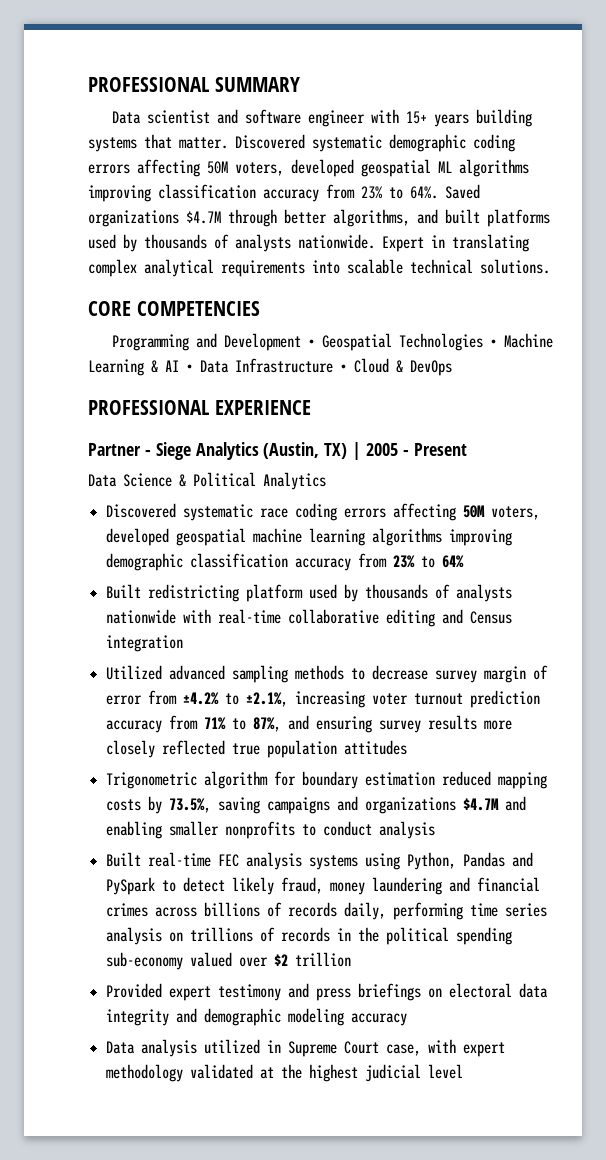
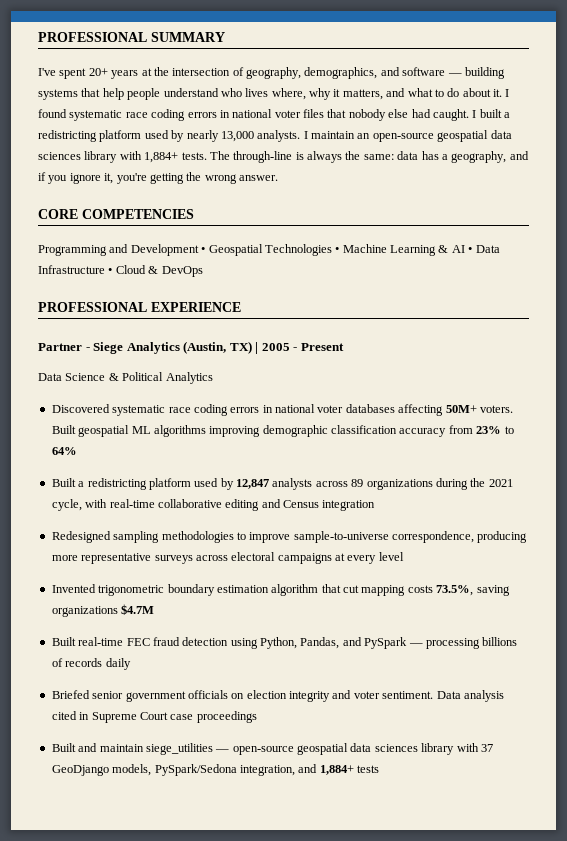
[111,109,532,127] [88,134,515,152] [88,159,529,177] [88,184,480,202] [88,209,550,227] [88,234,529,252] [88,259,550,277] Data scientist and software engineer with 15+ years building systems that matter. Discovered systematic demographic coding errors affecting 50M voters, developed geospatial ML algorithms improving classification accuracy from 23% to 64%. Saved organizations $4.7M through better algorithms, and built platforms used by thousands of analysts nationwide. Expert in translating complex analytical requirements into scalable technical solutions. -> [38,67,505,79] [38,88,510,100] [38,109,510,121] [38,130,512,142] [38,151,529,163] [38,172,278,184] I've spent 20+ years at the intersection of geography, demographics, and software — building systems that help people understand who lives where, why it matters, and what to do about it. I found systematic race coding errors in national voter files that nobody else had caught. I built a redistricting platform used by nearly 13,000 analysts. I maintain an open-source geospatial data sciences library with 1,884+ tests. The through-line is always the same: data has a geography, and if you ignore it, you're getting the wrong answer.
[393,503,541,521] [106,528,366,546] affecting 50M voters, developed geospatial machine learning -> [262,404,513,416] [51,425,151,437] in national voter databases affecting 50M+ voters. Built geospatial ML
[148,584,513,602] [106,609,177,624] redistricting platform used by thousands of analysts nationwide -> [78,478,513,490] [51,499,82,511] a redistricting platform used by 12,847 analysts across 89 organizations during the 2021 cycle,
[106,665,549,683] [106,690,541,708] [106,715,513,733] [106,740,408,758] [106,771,492,789] Utilized advanced sampling methods to decrease survey margin of error from ±4.2% to ±2.1%, increasing voter turnout prediction accuracy from 71% to 87%, and ensuring survey results more closely reflected true population attitudes // Trigonometric algorithm for boundary estimation reduced -> [51,531,528,543] [51,552,404,564] [51,584,359,596] Redesigned sampling methodologies to improve sample-to-universe correspondence, producing more representative surveys across electoral campaigns at every level // Invented trigonometric boundary estimation algorithm that cut
[148,796,163,814] by -> (433, 589) none
[267,796,527,814] [106,821,436,839] campaigns and organizations $4.7M and enabling smaller nonprofits to conduct analysis -> [51,604,155,617] organizations $4.7M
[246,852,359,870] analysis systems -> [152,637,229,646] fraud detection
[463,852,506,867] Pandas -> [300,637,340,649] Pandas,
[162,877,541,895] [106,902,548,920] [106,927,513,945] [106,952,352,970] [106,983,549,1001] [106,1008,408,1026] to detect likely fraud, money laundering and financial crimes across billions of records daily, performing time series analysis on trillions of records in the political spending sub-economy valued over $2 trillion // Provided expert testimony and press briefings on electoral data integrity and demographic modeling accuracy // -> [408,637,518,649] [51,658,131,670] [51,690,434,702] — processing billions of records daily // Briefed senior government officials on election integrity and voter sentiment.
[204,1039,261,1054] utilized -> [51,711,77,720] cited
[386,1039,506,1057] [106,1064,464,1082] case, with expert methodology validated at the highest judicial level -> [170,711,257,723] [51,743,493,755] [51,764,379,776] case proceedings // Built and maintain siege_utilities — open-source geospatial data sciences library with 37 GeoDjango models, PySpark/Sedona integration, and 1,884+ tests

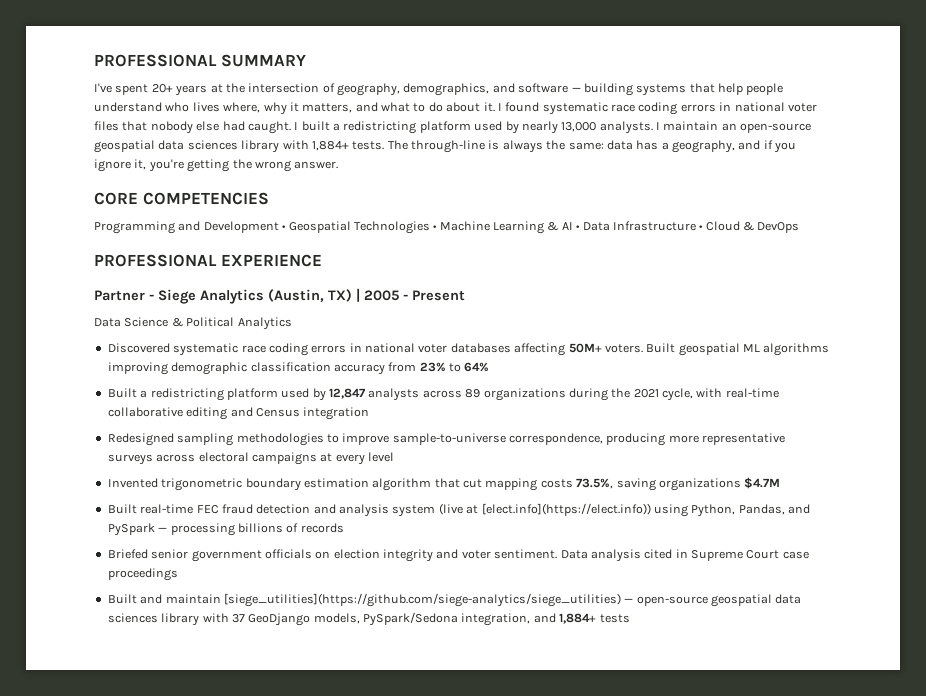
(229, 641) none -> [313,503,651,517] and analysis system (live at [elect.info](https://elect.info))
[105,658,131,670] daily -> (344, 528) none
[145,743,213,755] siege_utilities -> [223,593,621,607] [siege_utilities](https://github.com/siege-analytics/siege_utilities)

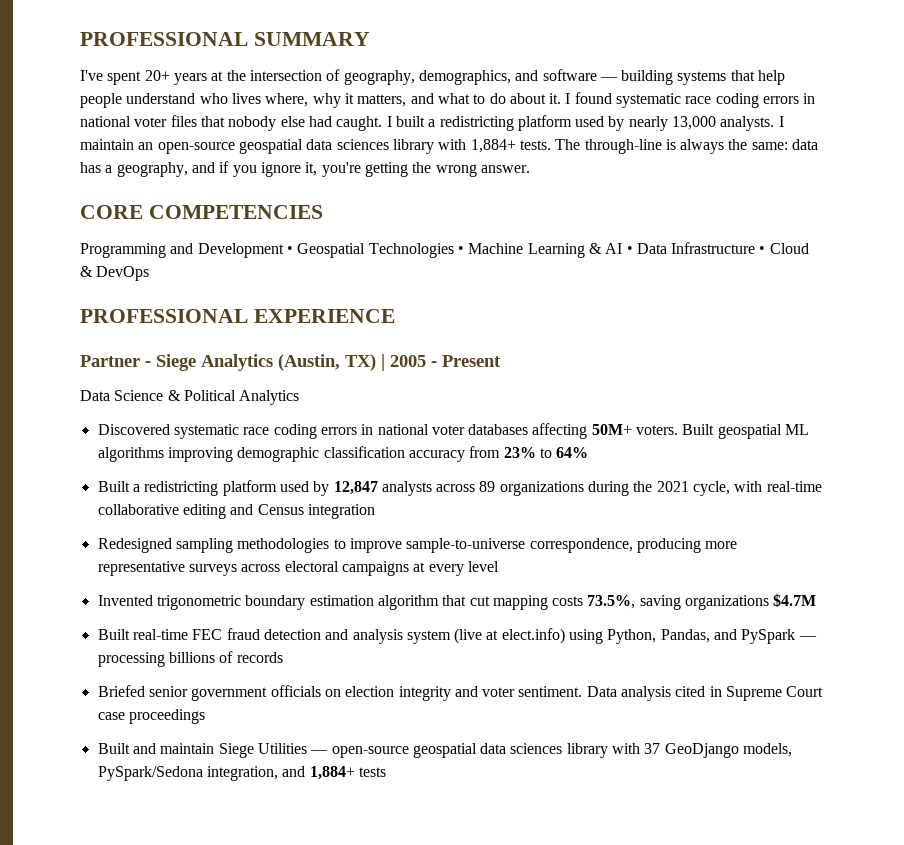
[481,503,651,516] [elect.info](https://elect.info)) -> [501,628,565,644] elect.info)
[223,593,621,607] [siege_utilities](https://github.com/siege-analytics/siege_utilities) -> [218,743,307,758] Siege Utilities

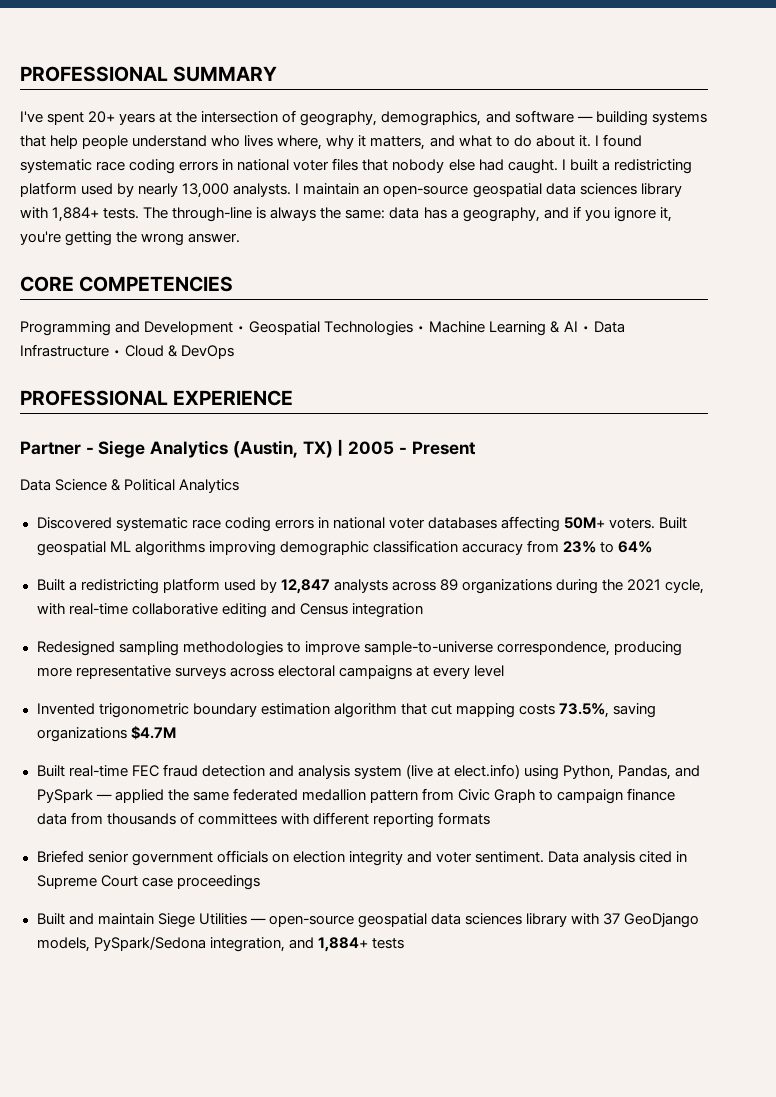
[97,651,283,667] processing billions of records -> [114,788,676,804] [36,812,490,828] applied the same federated medallion pattern from Civic Graph to campaign finance data from thousands of committees with different reporting formats

